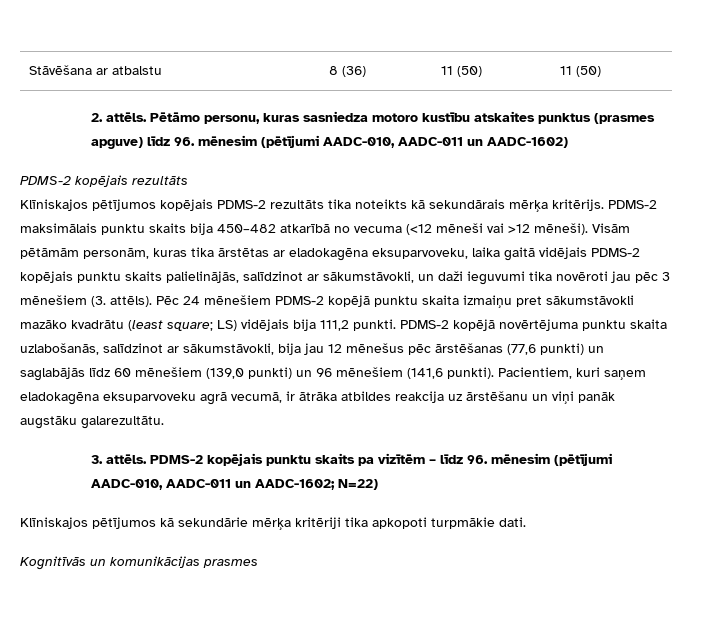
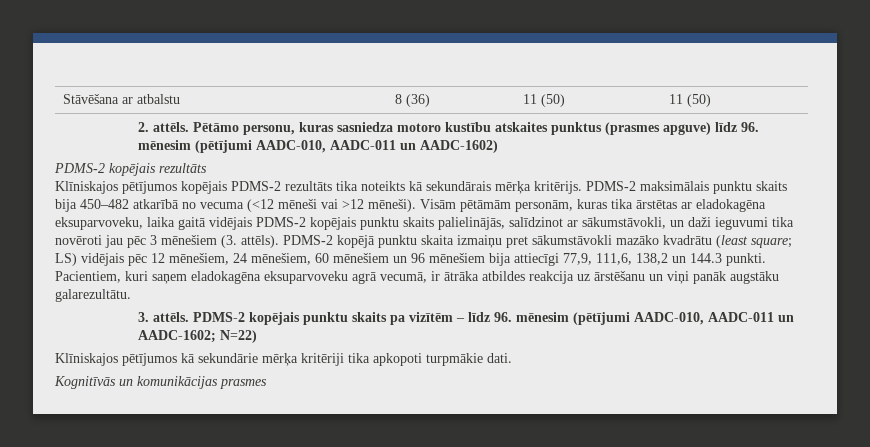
[156,295,271,305] Pēc 24 mēnešiem -> (279, 241) none
[293,319,667,331] [20,343,604,355] [20,367,494,381] bija 111,2 punkti. PDMS-2 kopējā novērtējuma punktu skaita uzlabošanās, salīdzinot ar sākumstāvokli, bija jau 12 mēnešus pēc ārstēšanas (77,6 punkti) un saglabājās līdz 60 mēnešiem (139,0 punkti) un 96 mēnešiem (141,6 punkti). -> [128,253,766,266] pēc 12 mēnešiem, 24 mēnešiem, 60 mēnešiem un 96 mēnešiem bija attiecīgi 77,9, 111,6, 138,2 un 144.3 punkti.

